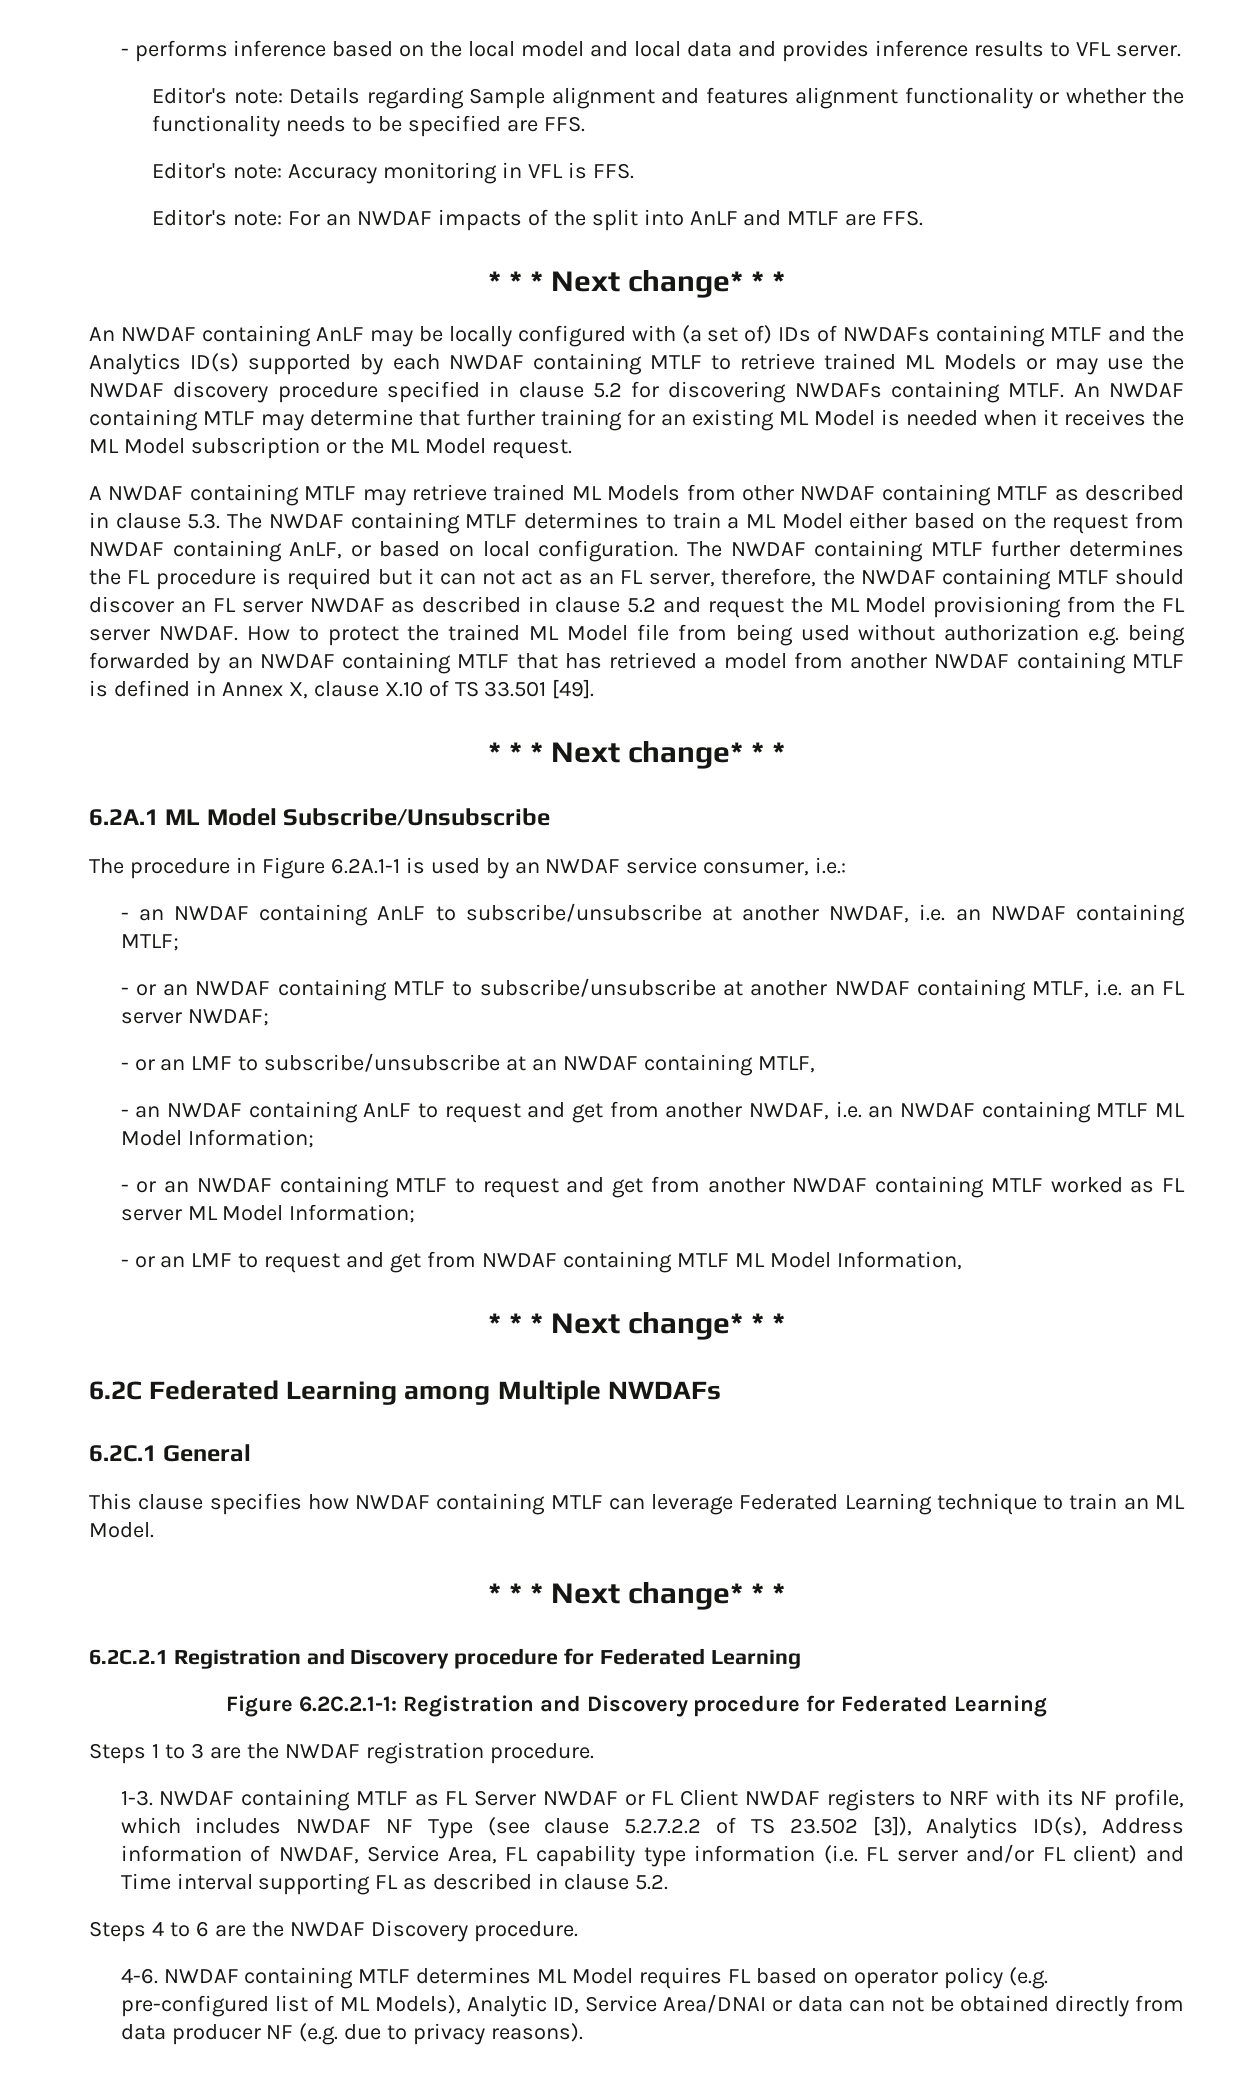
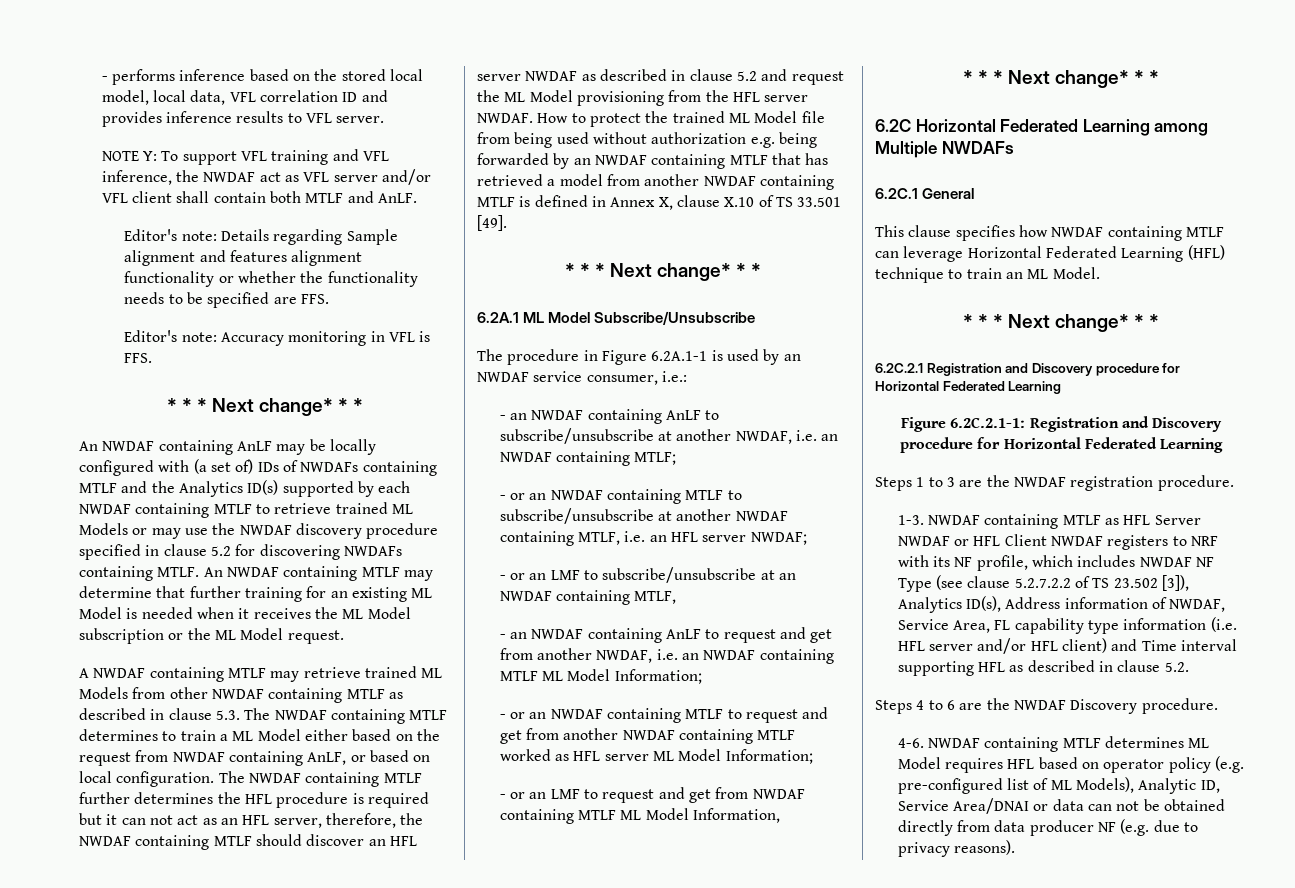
[468,41,732,57] local model and local data -> [341,69,423,81] [101,90,358,105] stored local model, local data, VFL correlation ID
(1181, 51) none -> [101,149,389,165] [101,169,431,185] [101,191,417,203] // NOTE Y: To support VFL training and VFL inference, the NWDAF act as VFL server and/or VFL client shall contain both MTLF and AnLF.
[152,209,924,231] // Editor's note: For an NWDAF impacts of the split into AnLF and MTLF are FFS. -> (153, 358) none
[127,570,151,584] FL -> [244,794,272,804] HFL
[620,570,644,584] FL -> [242,815,270,825] HFL
[212,598,236,612] FL -> [389,836,417,846] HFL
[1162,598,1186,612] FL -> [732,92,760,102] HFL
[1161,981,1185,995] FL -> [670,532,698,542] HFL
[1162,1178,1186,1192] FL -> [573,751,601,761] HFL
(142, 1390) none -> [915,119,996,132] Horizontal
[739,1493,932,1515] Federated Learning -> [967,245,1225,262] Horizontal Federated Learning (HFL)
(595, 1656) none -> [875,381,939,391] Horizontal
(836, 1703) none -> [1003,437,1081,449] Horizontal
[445,1791,469,1805] FL -> [1123,515,1151,525] HFL
[651,1791,675,1805] FL -> [973,536,1001,546] HFL
[866,1844,1066,1863] FL server and/or FL -> [897,638,1058,654] HFL server and/or HFL
[375,1875,399,1889] FL -> [978,662,1006,672] HFL
[728,1969,752,1983] FL -> [1007,759,1035,769] HFL

